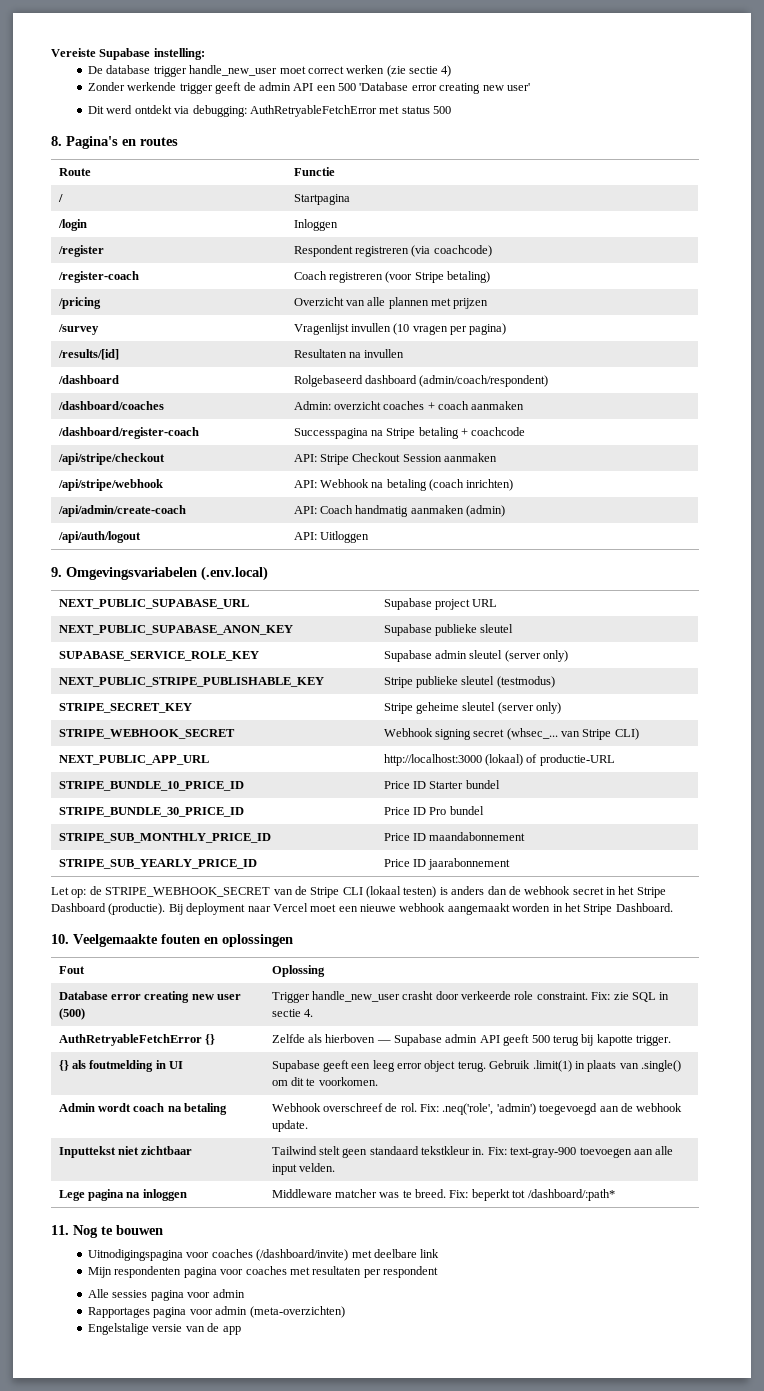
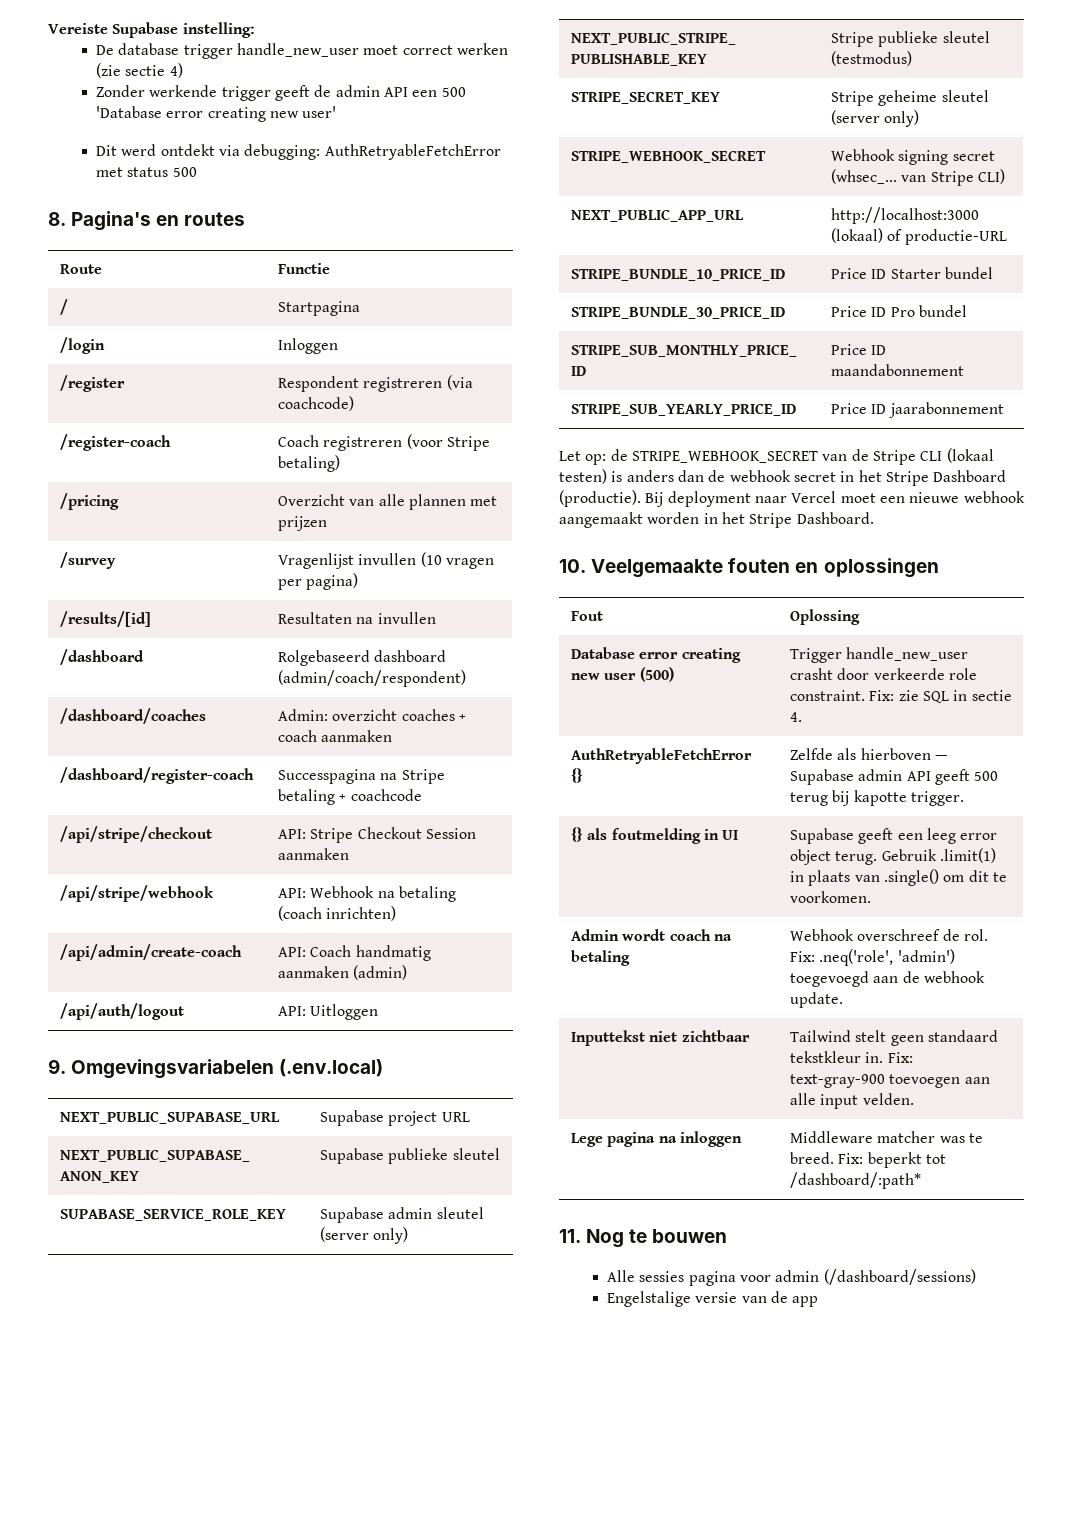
[88,1249,440,1261] [88,1266,439,1278] // Uitnodigingspagina voor coaches (/dashboard/invite) met deelbare link // Mijn respondenten pagina voor coaches met resultaten per respondent -> (728, 1236) none
[88,1306,345,1318] // Rapportages pagina voor admin (meta-overzichten) -> [823,1269,976,1285] (/dashboard/sessions)

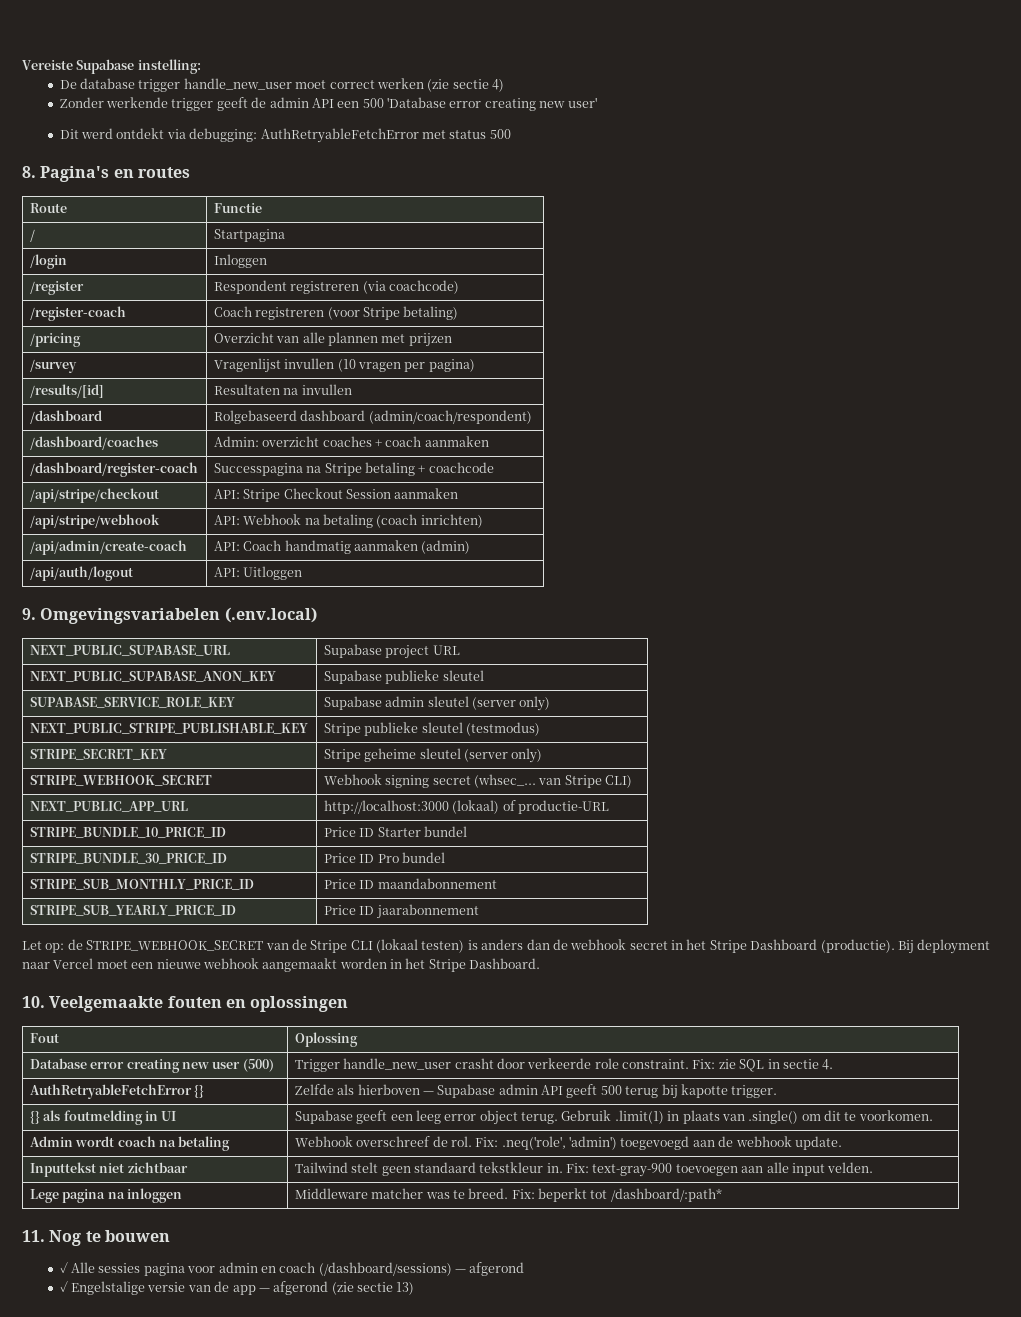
(728, 1236) none -> [59,1262,68,1273] ✓
(820, 1276) none -> [260,1262,316,1273] en coach
(976, 1277) // -> [455,1262,525,1276] [59,1281,68,1292] — afgerond // ✓
(819, 1301) none -> [258,1281,415,1295] — afgerond (zie sectie 13)

